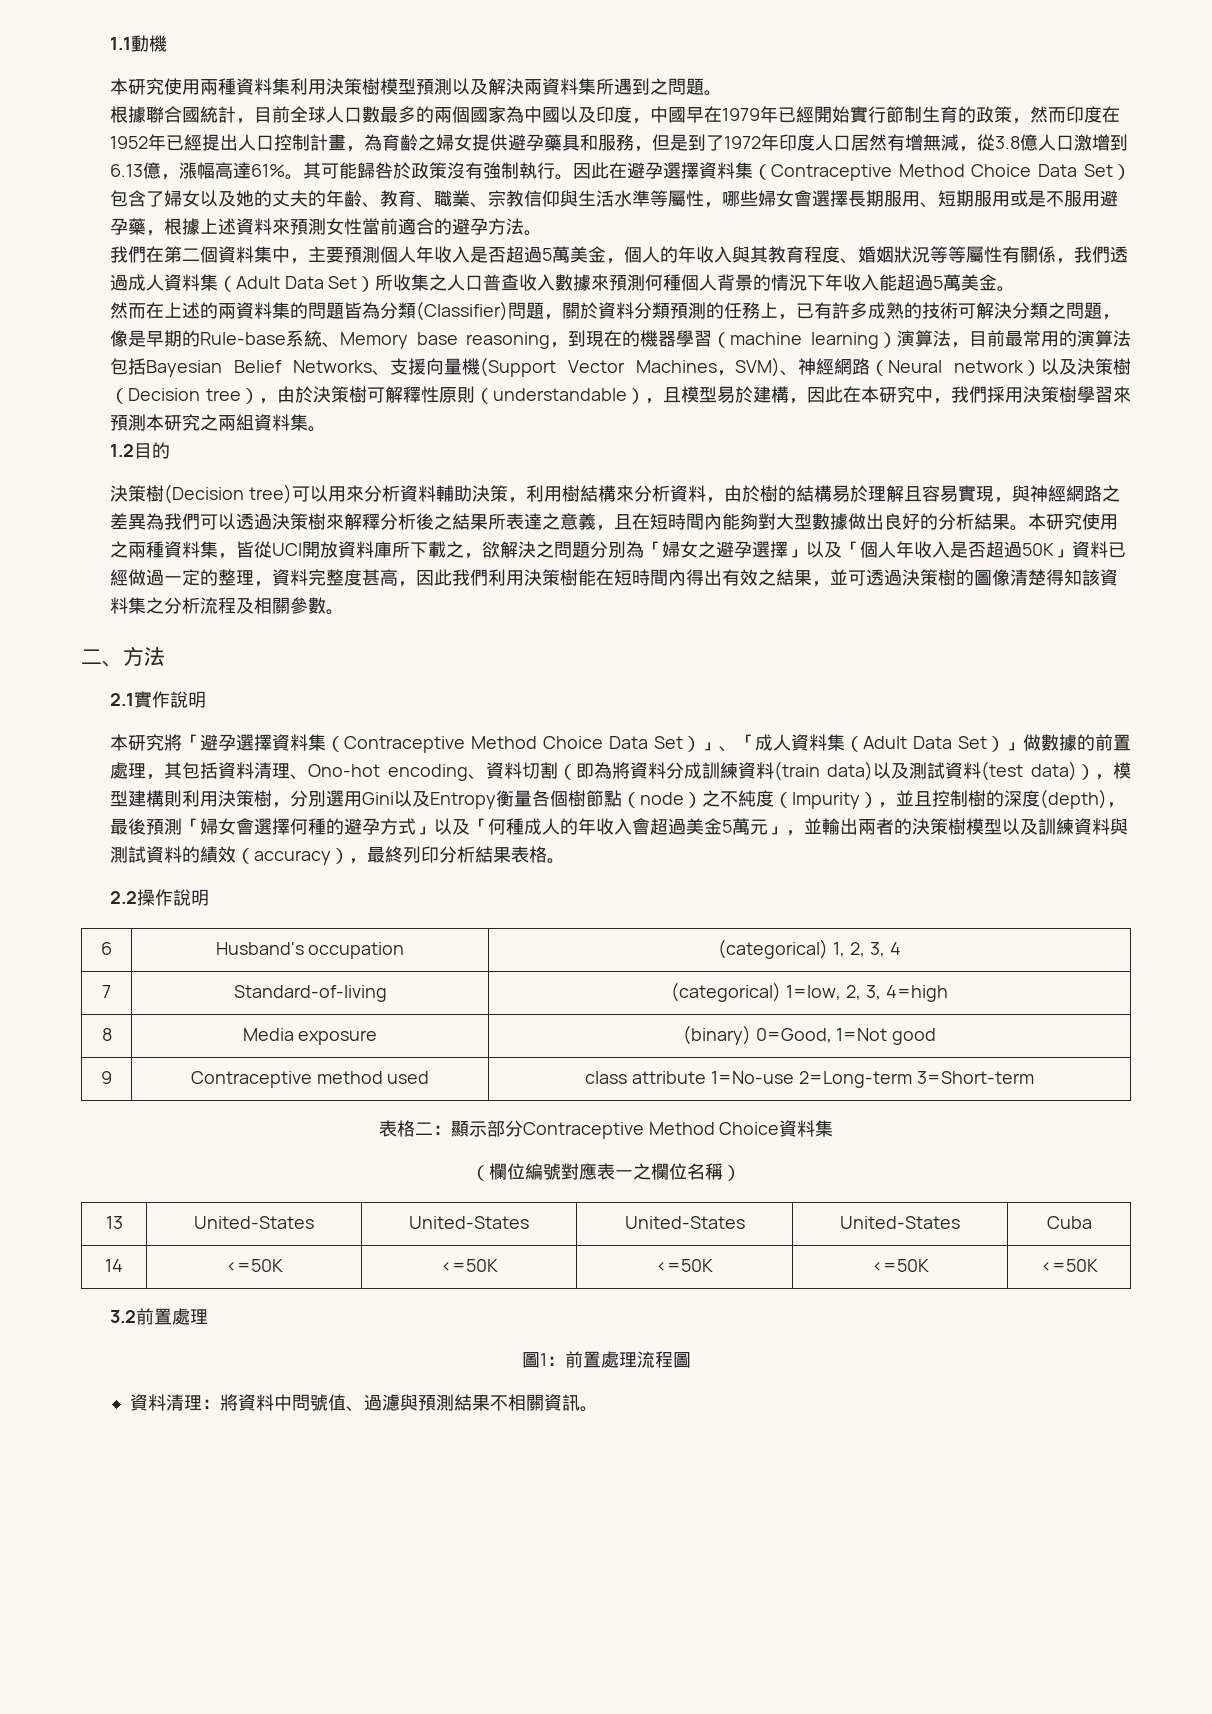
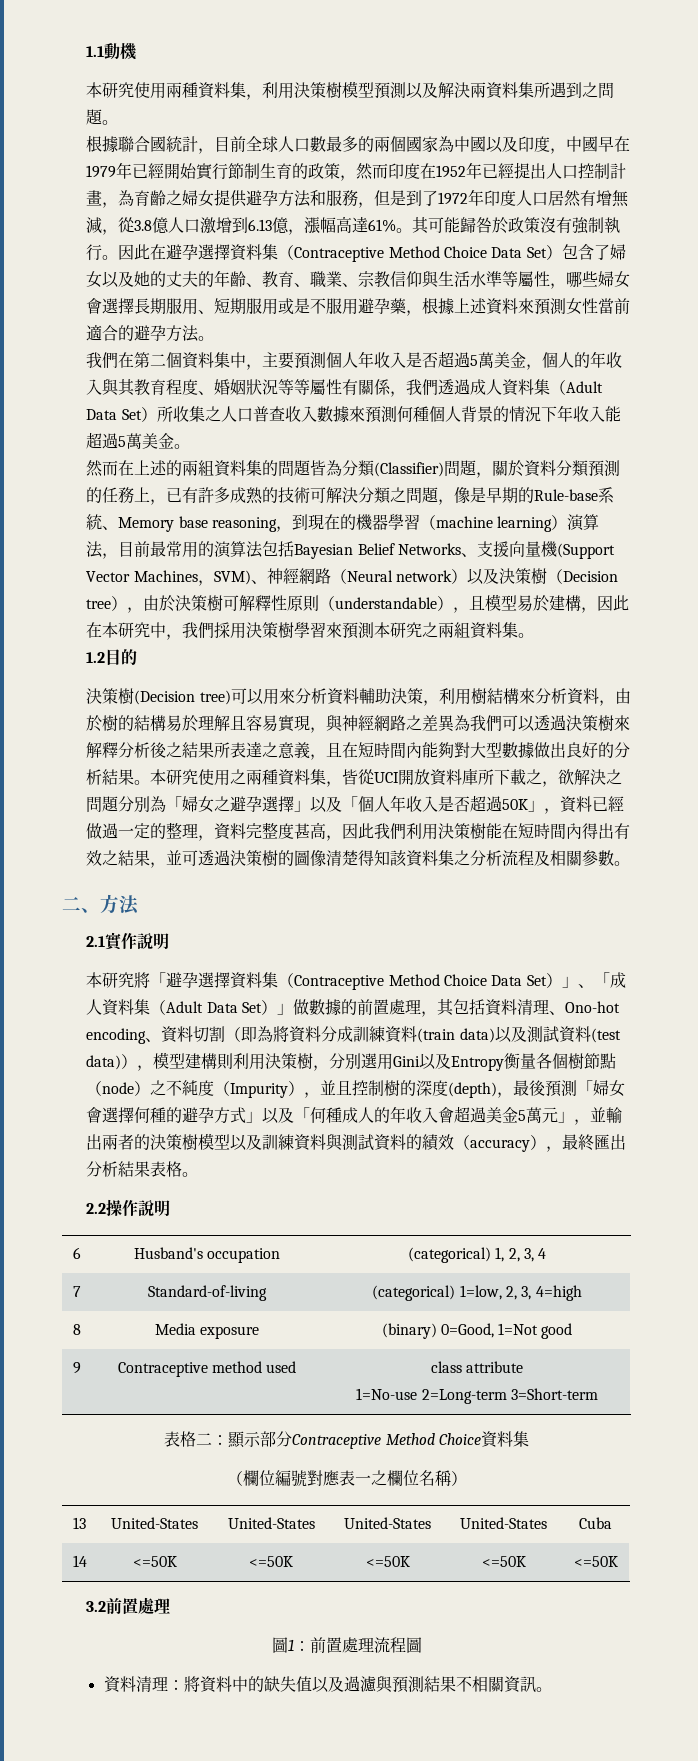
(290, 86) none -> [246,94,263,100] ，
[543,134,580,151] 藥具 -> [278,190,312,207] 方法
(236, 311) none -> [198,460,215,476] 組
(1072, 553) none -> [544,808,561,814] ，
[402,846,439,863] 列印 -> [594,1134,627,1150] 匯出
(707, 1077) none -> (524, 1367) //
[291,1394,364,1412] 問號值、 -> [247,1676,344,1693] 的缺失值以及

